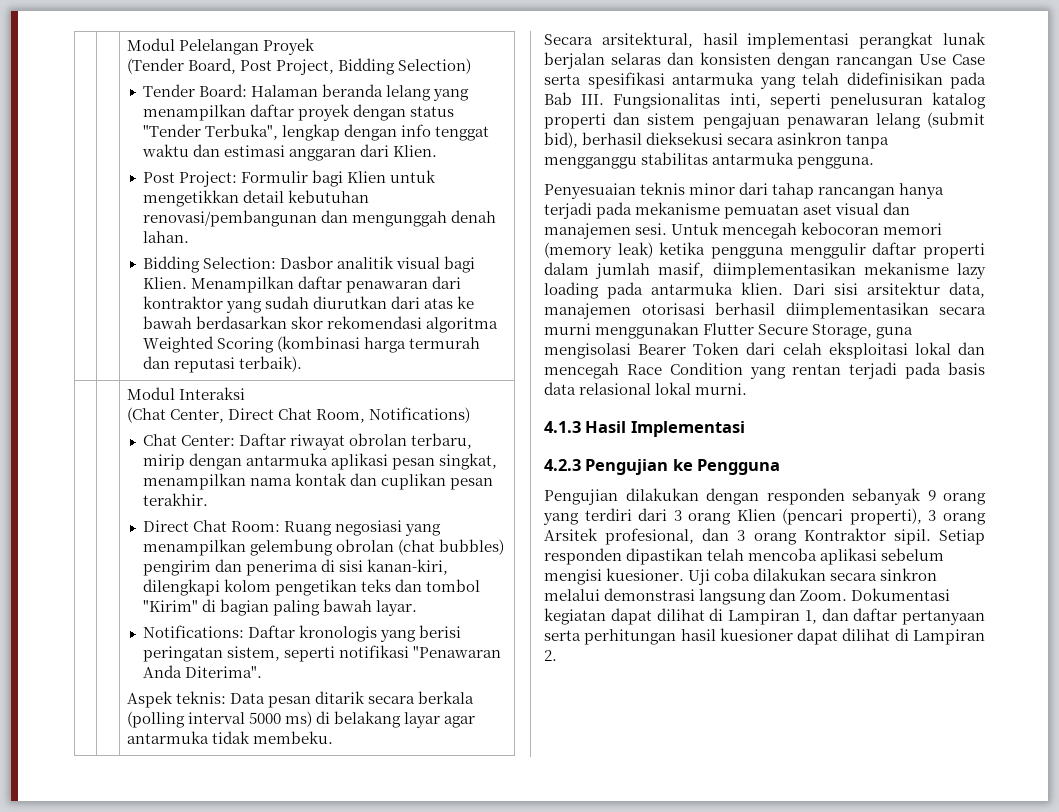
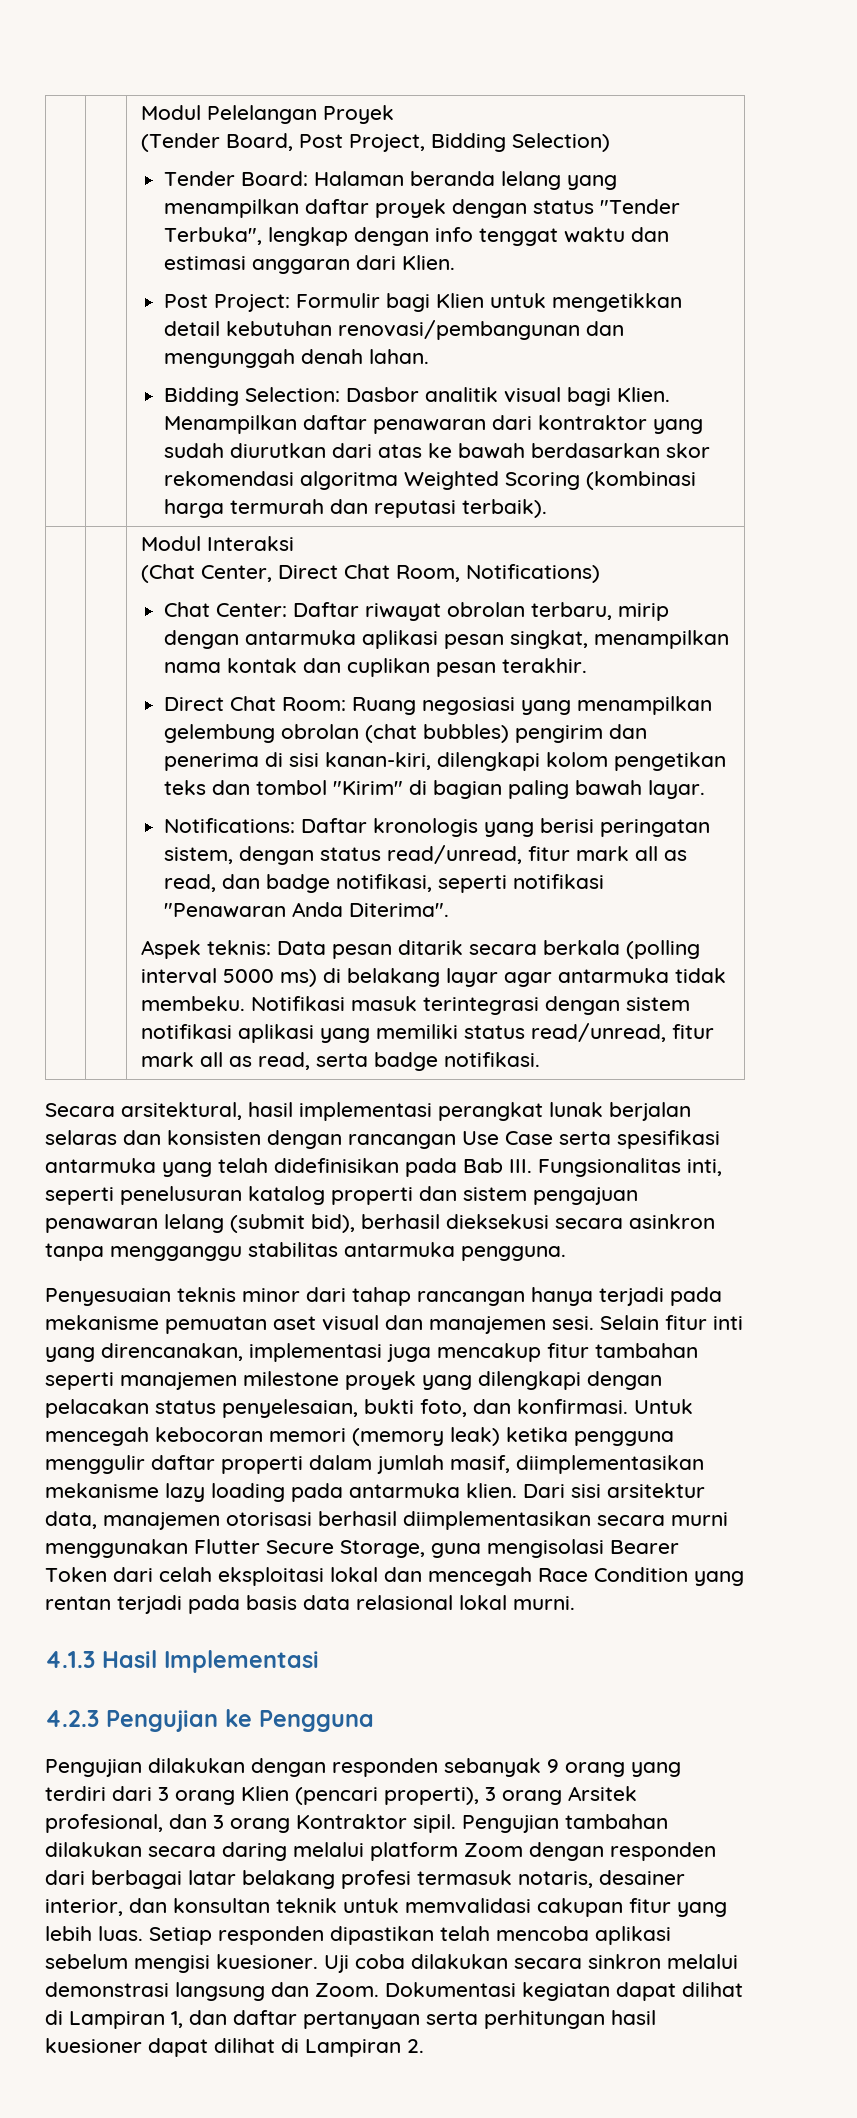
(281, 653) none -> [239,845,688,865] [164,874,433,893] dengan status read/unread, fitur mark all as read, dan badge notifikasi,
(333, 737) none -> [251,996,691,1015] [141,1023,715,1043] [141,1052,541,1071] Notifikasi masuk terintegrasi dengan sistem notifikasi aplikasi yang memiliki status read/unread, fitur mark all as read, serta badge notifikasi.
(668, 229) none -> [600,1315,743,1330] [45,1343,698,1362] [45,1371,662,1390] [45,1399,628,1418] Selain fitur inti yang direncanakan, implementasi juga mencakup fitur tambahan seperti manajemen milestone proyek yang dilengkapi dengan pelacakan status penyelesaian, bukti foto, dan konfirmasi.
(931, 537) none -> [462,1814,668,1833] [45,1842,716,1861] [45,1870,685,1889] [45,1898,727,1917] [45,1926,143,1941] Pengujian tambahan dilakukan secara daring melalui platform Zoom dengan responden dari berbagai latar belakang profesi termasuk notaris, desainer interior, dan konsultan teknik untuk memvalidasi cakupan fitur yang lebih luas.

